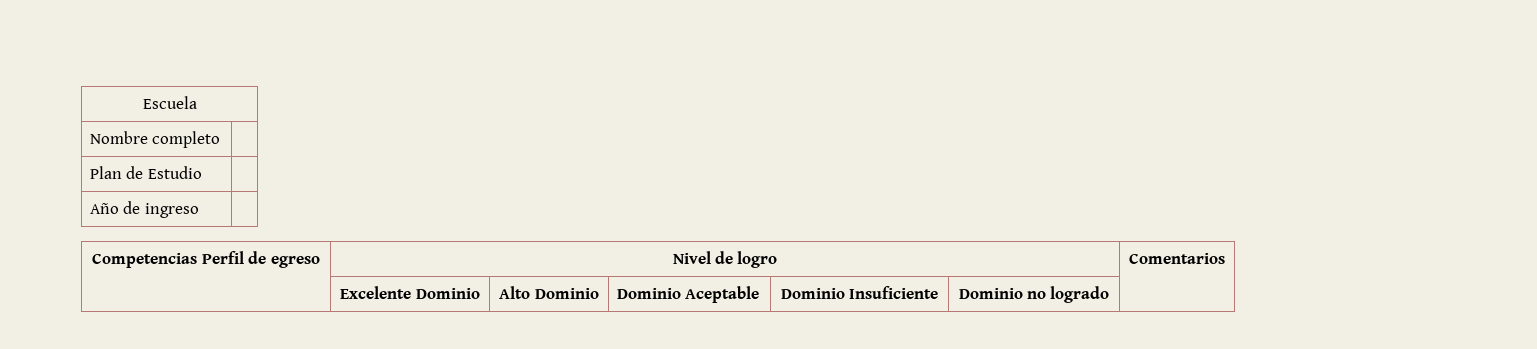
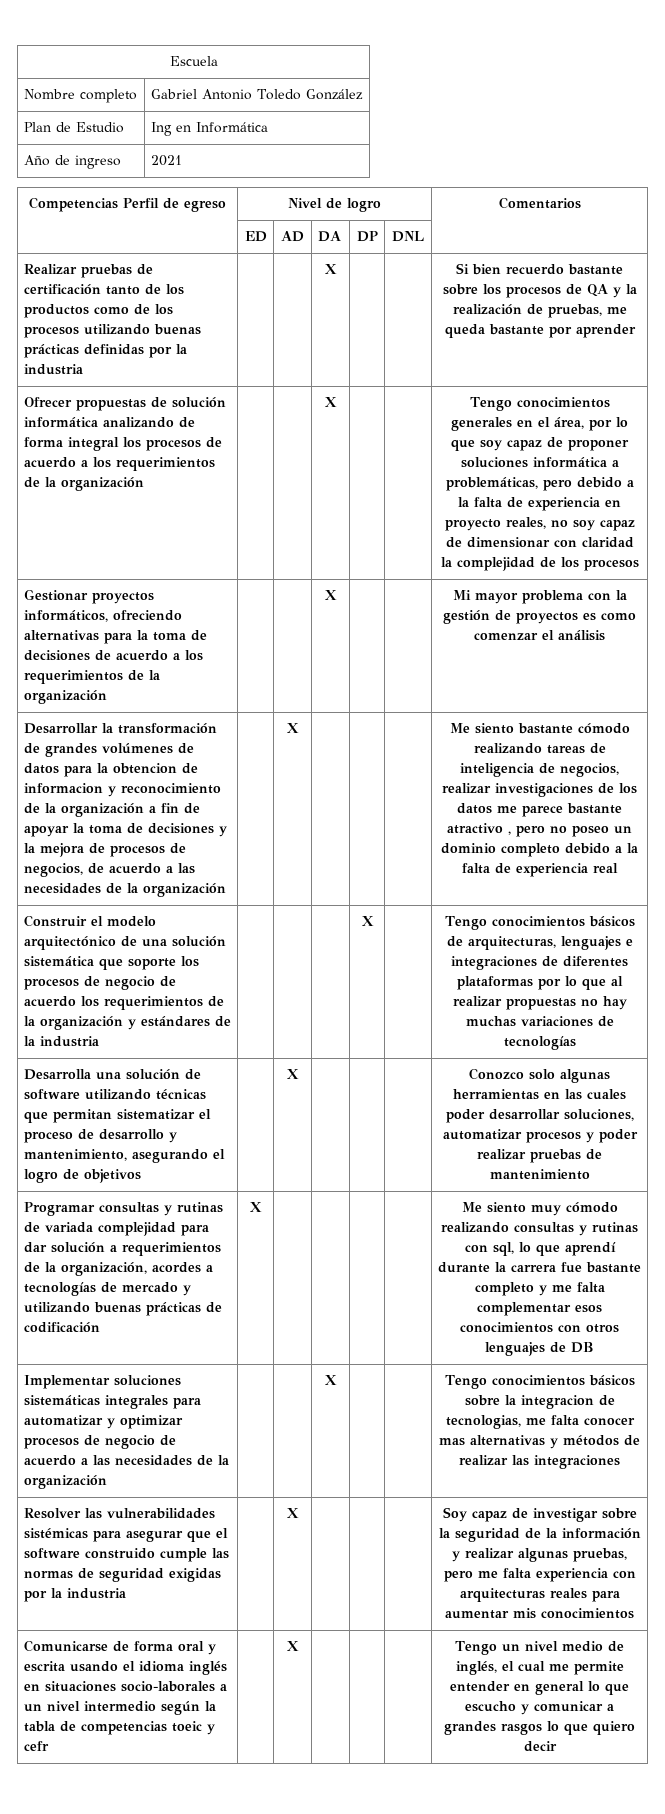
(221, 139) none -> [150,89,363,100] Gabriel Antonio Toledo González
(202, 172) none -> [150,122,268,136] Ing en Informática
(199, 210) none -> [150,155,182,166] 2021
[340,286,480,299] [499,286,599,299] [616,286,760,303] [780,286,939,299] [958,286,1110,303] Excelente Dominio | Alto Dominio | Dominio Aceptable | Dominio Insuficiente | Dominio no logrado | -> [244,231,267,242] [281,231,304,242] [317,231,341,242] [356,231,378,242] [392,231,424,242] [23,264,153,278] [23,284,184,295] [23,304,173,318] [23,324,201,338] [23,344,187,358] [23,364,83,375] [325,264,337,274] [456,263,623,275] [442,284,637,298] [452,304,627,318] [444,324,636,338] [23,397,226,411] [23,417,195,428] [23,437,222,451] [23,457,215,471] [23,477,144,491] [325,397,337,407] [469,397,610,411] [451,417,628,431] [451,437,629,451] [460,457,619,468] [445,477,634,491] [458,497,621,511] [444,517,635,531] [445,537,634,548] [440,557,639,571] [23,589,154,604] [23,610,182,622] [23,630,207,644] [23,650,203,661] [23,670,160,684] [23,690,107,704] [325,590,337,600] [452,590,627,604] [443,610,636,624] [474,630,605,641] [23,723,217,734] [23,743,194,757] [23,763,198,777] [23,783,221,797] [23,803,200,817] [23,823,227,837] [23,843,186,857] [23,863,195,877] [23,883,226,897] [287,723,299,733] [449,723,630,734] [473,743,606,754] [460,763,619,777] [442,783,637,797] [457,803,622,817] [447,823,632,837] [441,843,638,857] [462,863,618,877] [23,915,156,927] [23,936,226,950] [23,956,199,970] [23,976,176,990] [23,996,224,1010] [23,1016,231,1030] [23,1036,99,1047] [361,916,374,926] [444,916,635,930] [446,936,633,950] [451,956,628,970] [457,976,623,990] [452,996,627,1010] [465,1016,614,1027] [503,1036,576,1050] [23,1069,201,1080] [23,1089,206,1100] [23,1109,211,1123] [23,1129,177,1143] [23,1149,225,1163] [23,1169,141,1183] [287,1069,299,1079] [469,1068,610,1083] [453,1089,626,1100] [445,1109,634,1123] [442,1129,638,1143] [477,1149,602,1163] [489,1169,590,1180] [23,1202,223,1216] [23,1222,209,1236] [23,1242,221,1256] [23,1262,213,1276] [23,1282,191,1296] [23,1302,222,1316] [23,1322,100,1333] [250,1202,262,1212] [461,1202,618,1216] [441,1222,638,1236] [464,1242,616,1256] [438,1262,641,1273] [474,1282,605,1296] [477,1302,602,1316] [460,1322,619,1333] [485,1342,594,1356] [23,1375,181,1389] [23,1395,201,1409] [23,1415,183,1429] [23,1435,176,1449] [23,1455,229,1466] [23,1475,107,1489] [325,1375,337,1385] [444,1375,635,1389] [464,1395,615,1409] [445,1415,635,1429] [439,1435,640,1449] [459,1455,620,1469] [23,1508,215,1519] [23,1528,228,1542] [23,1548,229,1562] [23,1568,221,1582] [23,1588,126,1602] [287,1508,299,1518] [442,1507,637,1522] [438,1528,641,1542] [452,1548,627,1562] [443,1568,636,1582] [459,1588,620,1602] [445,1608,634,1619] [23,1640,216,1655] [23,1661,227,1675] [23,1681,227,1692] [23,1701,216,1715] [23,1721,215,1735] [23,1741,49,1751] [287,1641,299,1651] [455,1641,624,1655] [455,1661,624,1675] [450,1681,629,1695] [465,1701,614,1715] [444,1721,635,1735] [523,1741,557,1752] ED | AD | DA | DP | DNL | // Realizar pruebas de certificación tanto de los productos como de los procesos utilizando buenas prácticas definidas por la industria | | | X | | | Si bien recuerdo bastante sobre los procesos de QA y la realización de pruebas, me queda bastante por aprender // Ofrecer propuestas de solución informática analizando de forma integral los procesos de acuerdo a los requerimientos de la organización | | | X | | | Tengo conocimientos generales en el área, por lo que soy capaz de proponer soluciones informática a problemáticas, pero debido a la falta de experiencia en proyecto reales, no soy capaz de dimensionar con claridad la complejidad de los procesos // Gestionar proyectos informáticos, ofreciendo alternativas para la toma de decisiones de acuerdo a los requerimientos de la organización | | | X | | | Mi mayor problema con la gestión de proyectos es como comenzar el análisis // Desarrollar la transformación de grandes volúmenes de datos para la obtencion de informacion y reconocimiento de la organización a fin de apoyar la toma de decisiones y la mejora de procesos de negocios, de acuerdo a las necesidades de la organización | | X | | | | Me siento bastante cómodo realizando tareas de inteligencia de negocios, realizar investigaciones de los datos me parece bastante atractivo , pero no poseo un dominio completo debido a la falta de experiencia real // Construir el modelo arquitectónico de una solución sistemática que soporte los procesos de negocio de acuerdo los requerimientos de la organización y estándares de la industria | | | | X | | Tengo conocimientos básicos de arquitecturas, lenguajes e integraciones de diferentes plataformas por lo que al realizar propuestas no hay muchas variaciones de tecnologías // Desarrolla una solución de software utilizando técnicas que permitan sistematizar el proceso de desarrollo y mantenimiento, asegurando el logro de objetivos | | X | | | | Conozco solo algunas herramientas en las cuales poder desarrollar soluciones, automatizar procesos y poder realizar pruebas de mantenimiento // Programar consultas y rutinas de variada complejidad para dar solución a requerimientos de la organización, acordes a tecnologías de mercado y utilizando buenas prácticas de codificación | X | | | | | Me siento muy cómodo realizando consultas y rutinas con sql, lo que aprendí durante la carrera fue bastante completo y me falta complementar esos conocimientos con otros lenguajes de DB // Implementar soluciones sistemáticas integrales para automatizar y optimizar procesos de negocio de acuerdo a las necesidades de la organización | | | X | | | Tengo conocimientos básicos sobre la integracion de tecnologias, me falta conocer mas alternativas y métodos de realizar las integraciones // Resolver las vulnerabilidades sistémicas para asegurar que el software construido cumple las normas de seguridad exigidas por la industria | | X | | | | Soy capaz de investigar sobre la seguridad de la información y realizar algunas pruebas, pero me falta experiencia con arquitecturas reales para aumentar mis conocimientos // Comunicarse de forma oral y escrita usando el idioma inglés en situaciones socio-laborales a un nivel intermedio según la tabla de competencias toeic y cefr | | X | | | | Tengo un nivel medio de inglés, el cual me permite entender en general lo que escucho y comunicar a grandes rasgos lo que quiero decir

